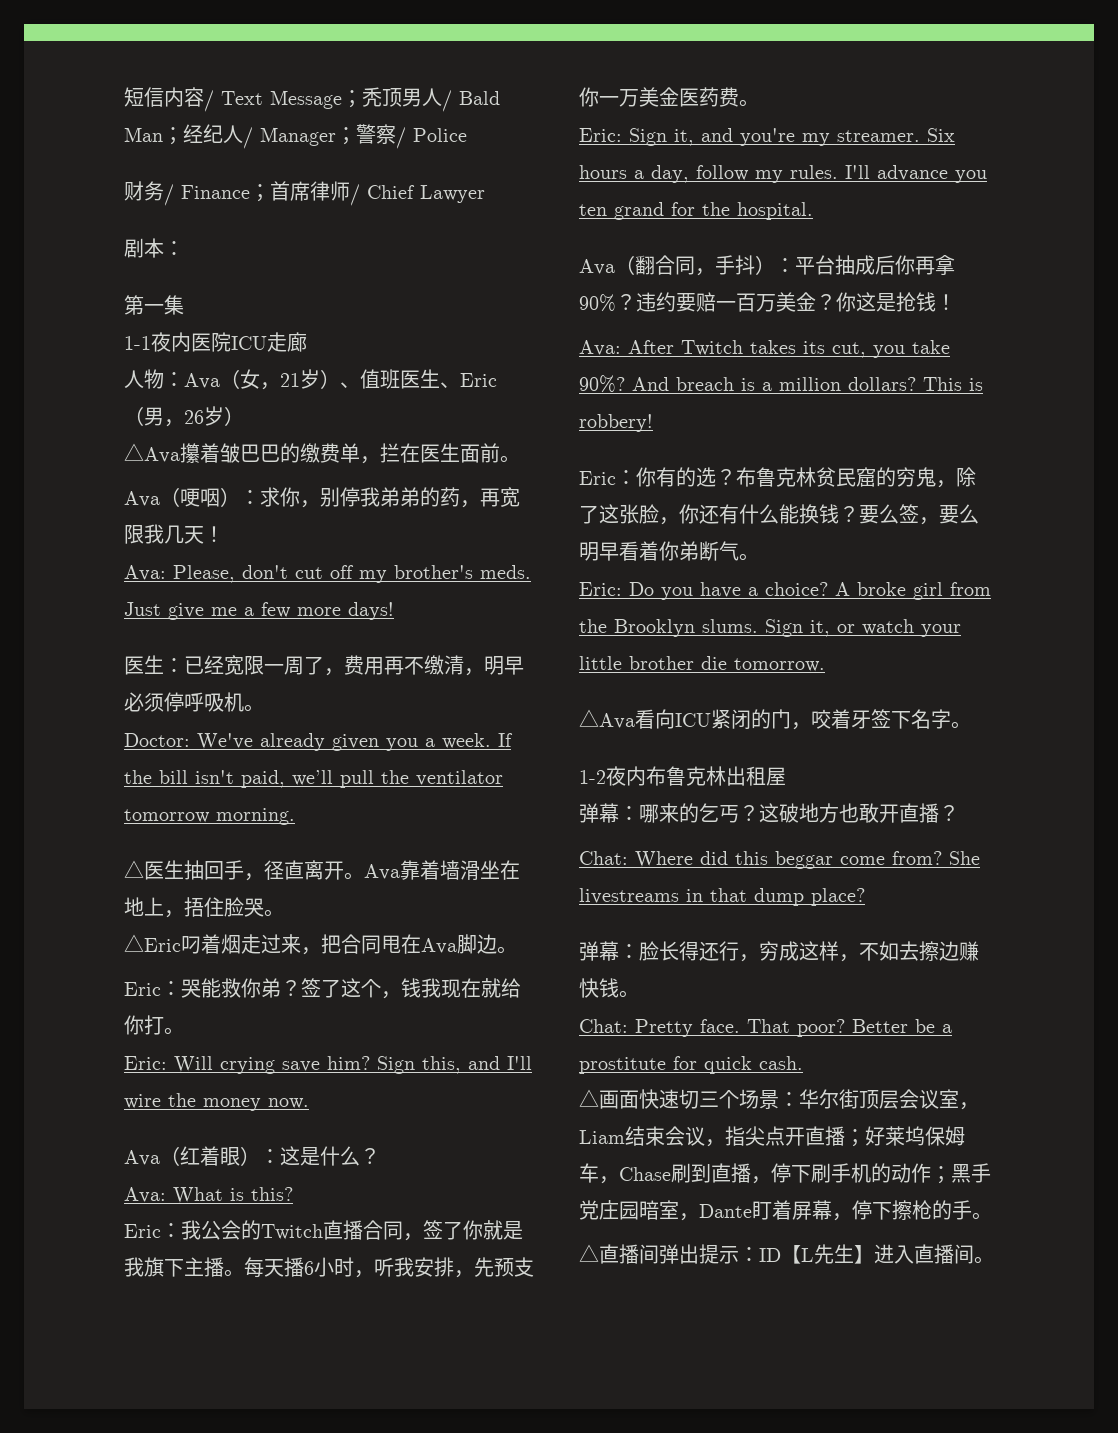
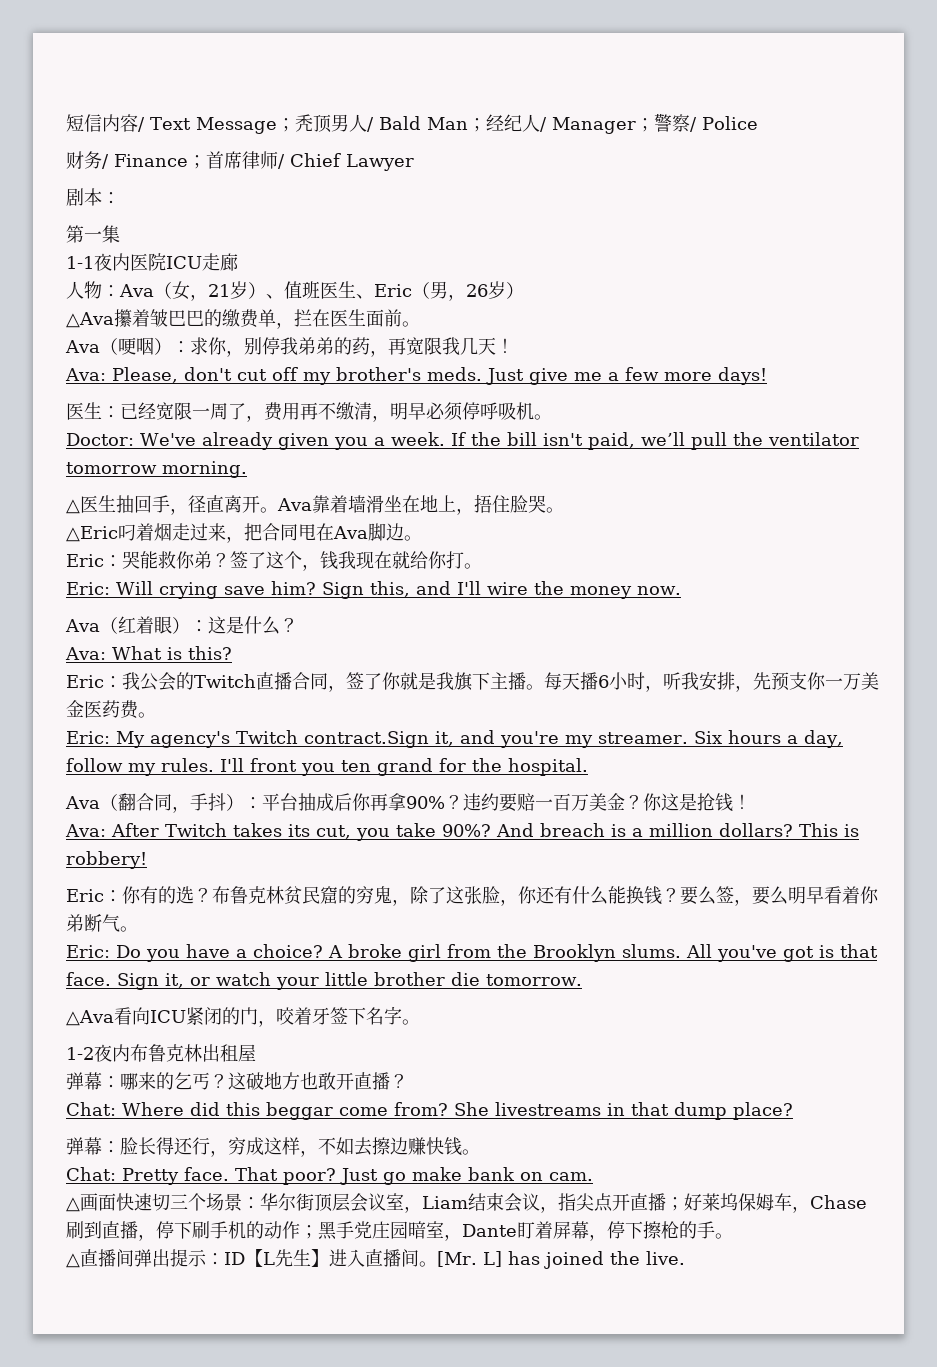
[629,128,667,146] Sign -> [116,730,429,748] My agency's Twitch contract.Sign
[877,165,948,181] advance -> [250,758,297,772] front
(758, 626) none -> [686,944,878,962] [66,972,111,986] All you've got is that face.
[852,1019,952,1033] [579,1056,803,1074] Better be a prostitute for quick cash. -> [340,1167,593,1185] Just go make bank on cam.
(994, 1260) none -> [437,1251,685,1269] [Mr. L] has joined the live.

